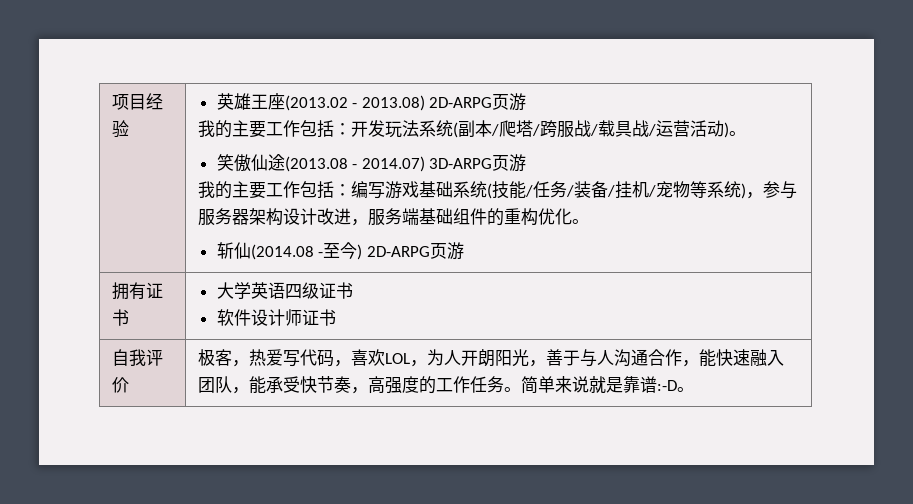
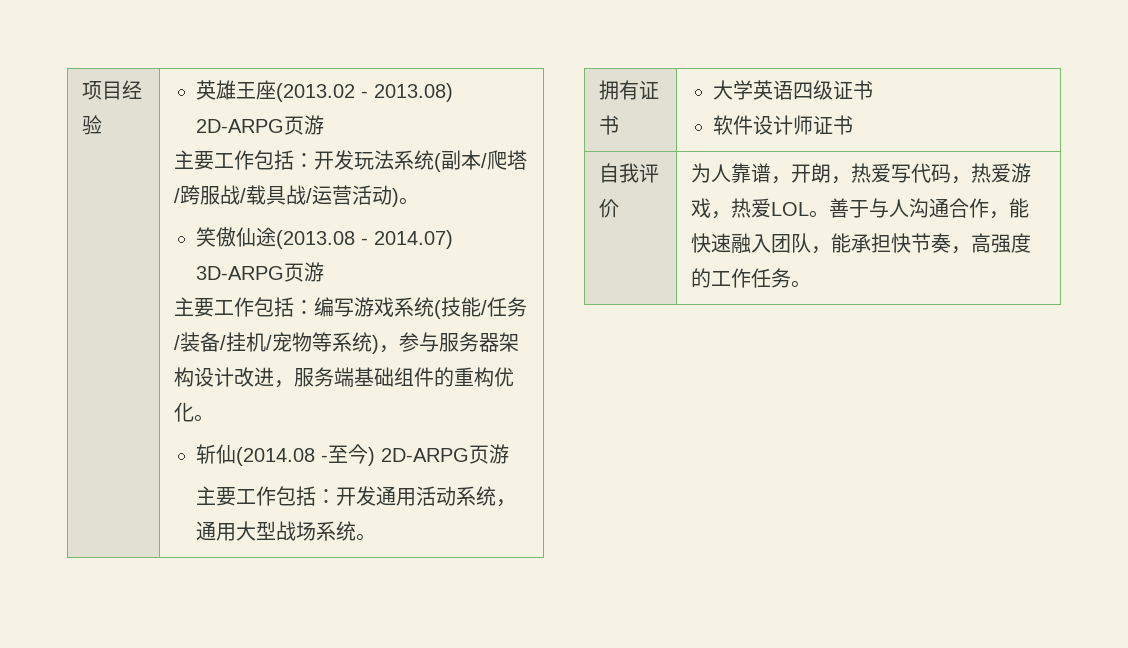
[197,120,232,138] 我的 -> (325, 125) none
[197,181,232,199] 我的 -> (325, 272) none
[418,181,453,198] 基础 -> (395, 307) none
(464, 251) none -> [195,486,516,507] [195,521,376,541] // 主要工作包括：开发通用活动系统，通用大型战场系统。
[197,349,546,367] 极客，热爱写代码，喜欢LOL，为人开朗阳光， -> [691,163,1032,184] [691,198,830,219] 为人靠谱，开朗，热爱写代码，热爱游戏，热爱LOL。
[282,376,300,393] 受 -> [871,233,892,253] 担
[520,376,694,394] 简单来说就是靠谱:-D。 -> (812, 284) none

